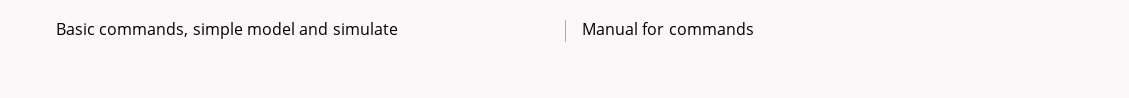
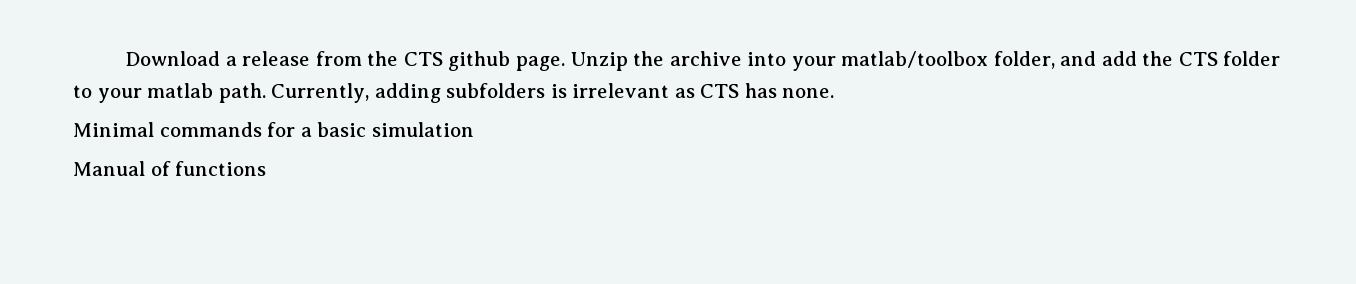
[56,22,398,39] Basic commands, simple model and simulate -> [125,51,1281,71] [73,83,835,103] [73,122,474,137] Download a release from the CTS github page. Unzip the archive into your matlab/toolbox folder, and add the CTS folder to your matlab path. Currently, adding subfolders is irrelevant as CTS has none. // Minimal commands for a basic simulation
[642,22,754,35] for commands -> [150,161,267,176] of functions

